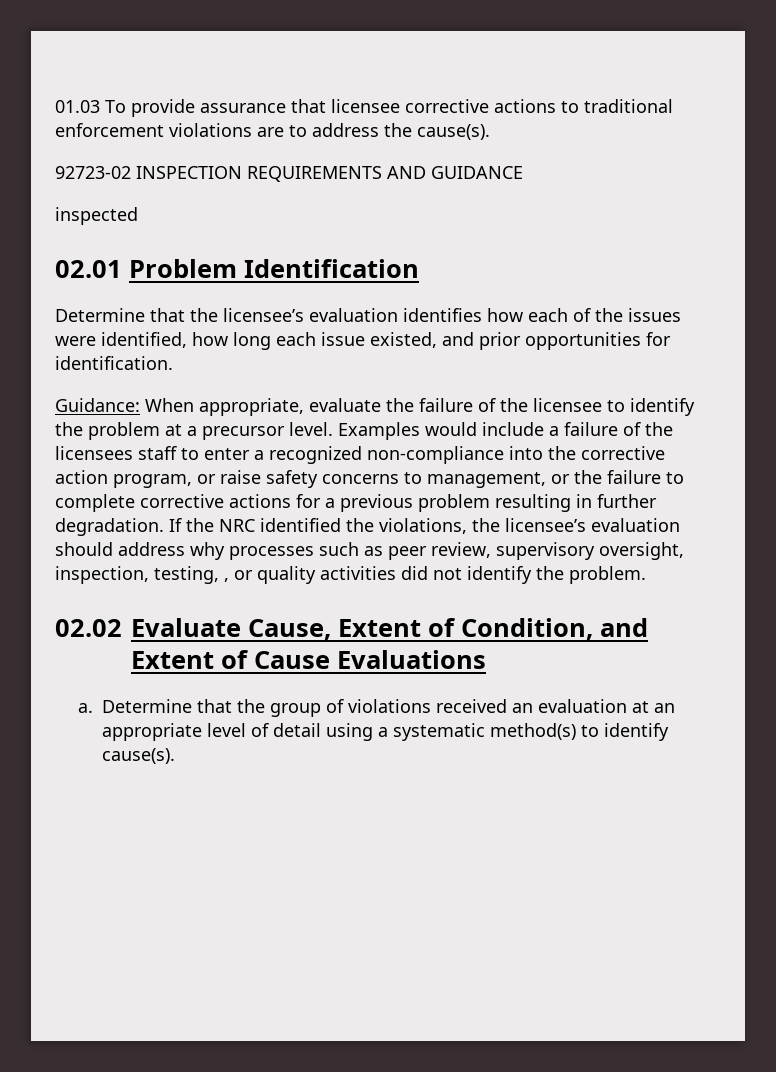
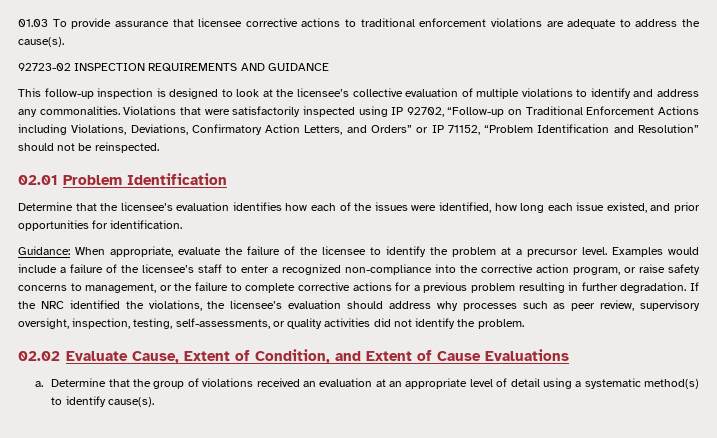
(284, 132) none -> [567,19,617,29] adequate
[55,207,138,225] inspected -> [18,88,699,99] [18,106,699,117] [18,124,700,135] [18,142,159,153] This follow-up inspection is designed to look at the licensee’s collective evaluation of multiple violations to identify and address any commonalities. Violations that were satisfactorily inspected using IP 92702, “Follow-up on Traditional Enforcement Actions including Violations, Deviations, Confirmatory Action Letters, and Orders” or IP 71152, “Problem Identification and Resolution” should not be reinspected.
[55,446,133,460] licensees -> [142,264,194,273] licensee’s
[224,578,229,582] , -> [175,318,270,329] self-assessments,

